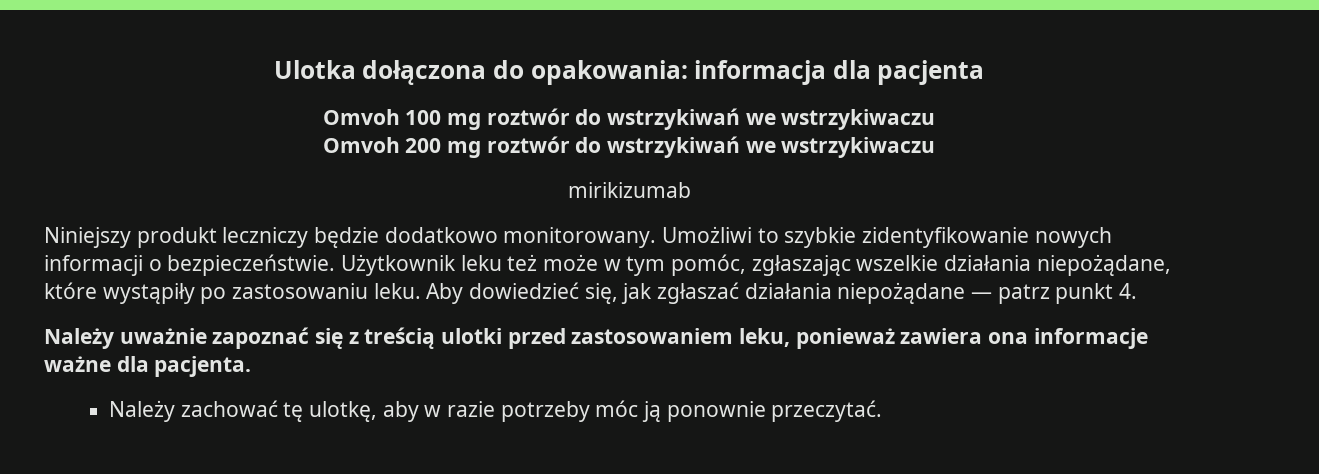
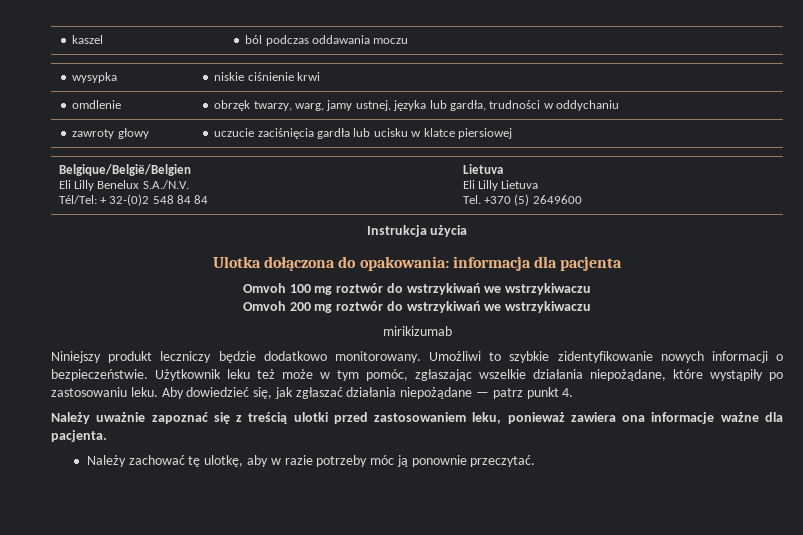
(273, 69) none -> [72,35,104,44] [245,35,409,46] [72,72,118,83] [214,72,321,81] [72,100,122,109] [214,100,620,111] [72,128,149,139] [214,128,512,139] [58,164,191,176] [58,180,189,191] [58,194,209,206] [462,164,503,174] [462,180,539,191] [462,194,582,206] [366,225,468,237] kaszel | ból podczas oddawania moczu // wysypka | niskie ciśnienie krwi // omdlenie | obrzęk twarzy, warg, jamy ustnej, języka lub gardła, trudności w oddychaniu // zawroty głowy | uczucie zaciśnięcia gardła lub ucisku w klatce piersiowej // Belgique/België/Belgien // Eli Lilly Benelux S.A./N.V. // Tél/Tel: + 32-(0)2 548 84 84 | Lietuva // Eli Lilly Lietuva // Tel. +370 (5) 2649600 // Instrukcja użycia //

